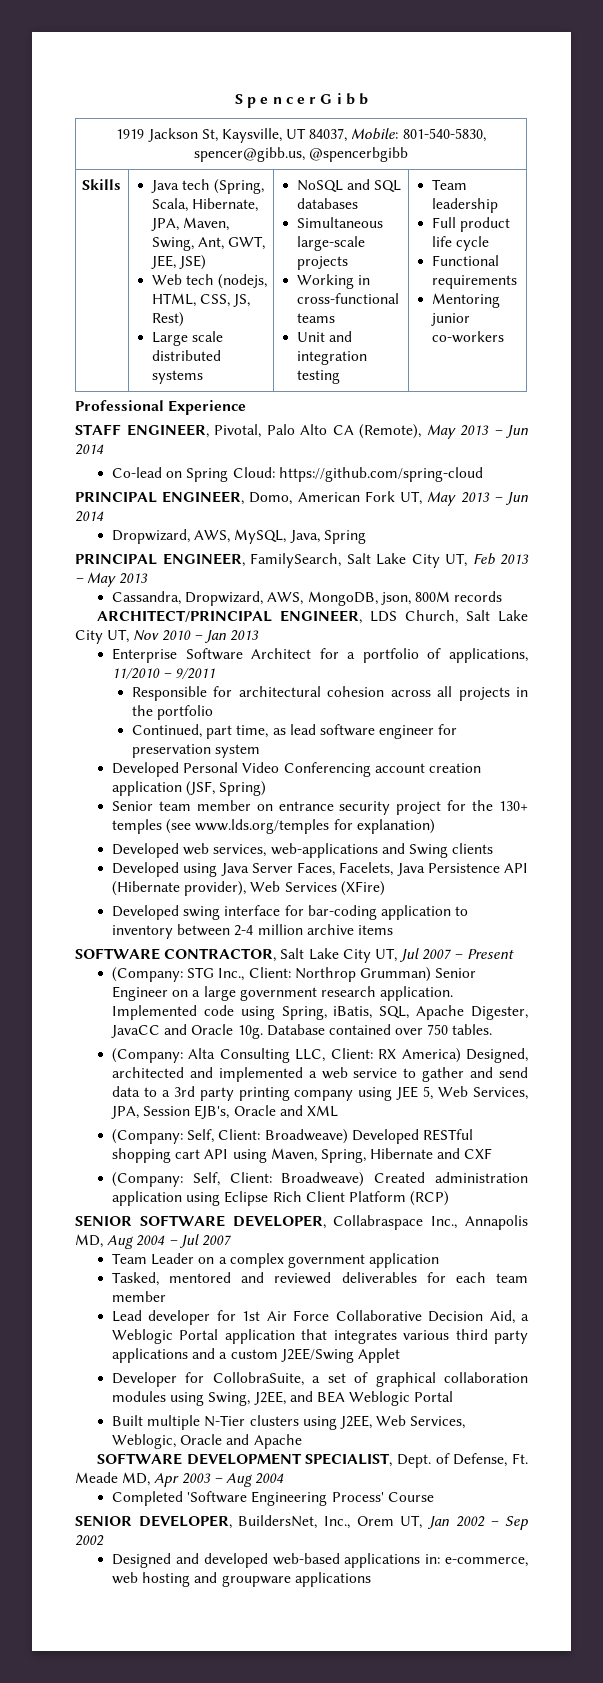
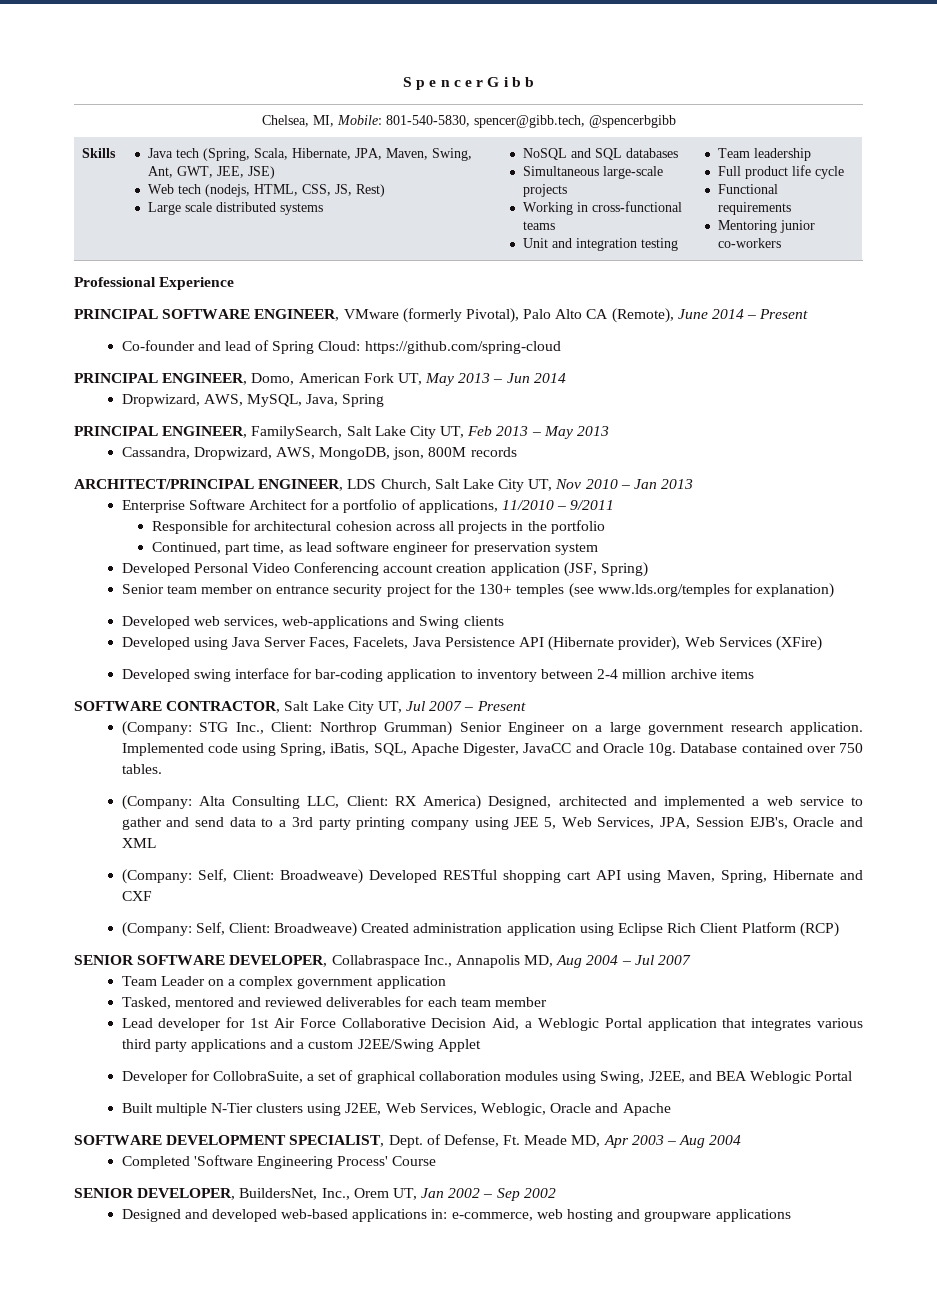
[116,128,348,143] 1919 Jackson St, Kaysville, UT 84037, -> [261,115,334,127] Chelsea, MI,
[193,147,305,162] spencer@gibb.us, -> [473,115,585,128] spencer@gibb.tech,
[75,424,528,439] [75,444,104,455] [112,467,183,478] STAFF ENGINEER, Pivotal, Palo Alto CA (Remote), May 2013 – Jun 2014 // Co-lead on -> [74,308,809,323] [121,340,270,351] PRINCIPAL SOFTWARE ENGINEER, VMware (formerly Pivotal), Palo Alto CA (Remote), June 2014 – Present // Co-founder and lead of

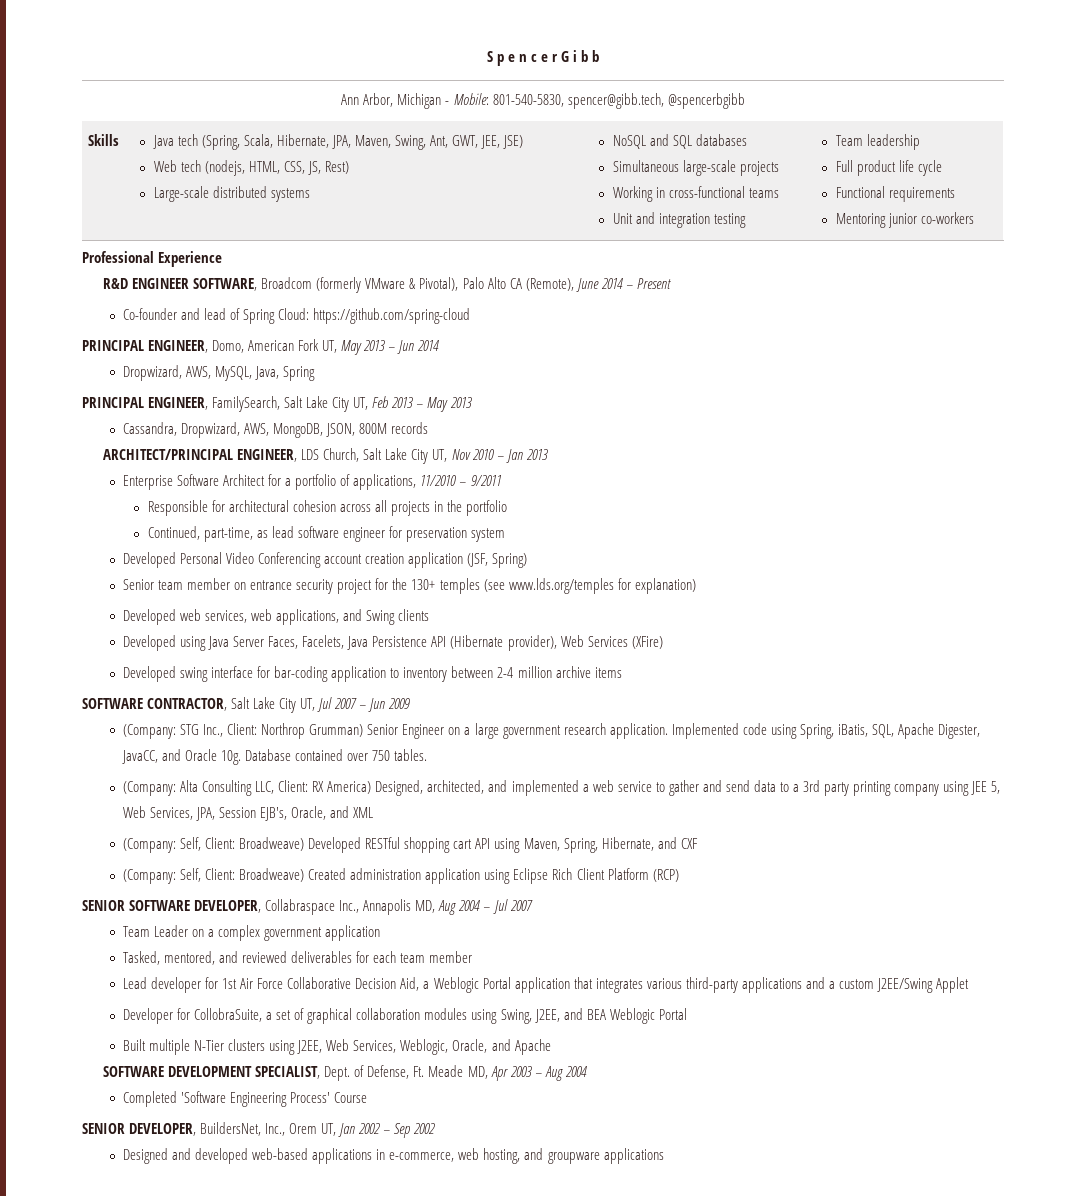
[261,115,334,127] Chelsea, MI, -> [341,93,450,109] Ann Arbor, Michigan -
[147,202,212,215] Large scale -> [153,186,209,202] Large-scale
[74,308,462,323] PRINCIPAL SOFTWARE ENGINEER, VMware (formerly -> [103,277,417,293] R&D ENGINEER SOFTWARE, Broadcom (formerly VMware &
[393,447,425,460] json, -> [326,423,356,437] JSON,
[225,542,285,555] part time, -> [203,527,253,542] part-time,
[282,616,389,629] web-applications -> [251,609,340,625] web applications,
[476,701,526,711] Present -> [368,698,411,712] Jun 2009
[523,743,572,753] JavaCC -> [122,750,159,764] JavaCC,
[558,796,627,806] architected -> [427,780,485,794] architected,
[793,817,835,827] Oracle -> [291,806,327,820] Oracle,
[772,870,834,880] Hibernate -> [601,837,654,851] Hibernate,
[174,997,234,1007] mentored -> [164,951,216,965] mentored,
[121,1039,187,1052] third party -> [685,977,738,993] third-party
[550,1103,592,1113] Oracle -> [452,1039,488,1053] Oracle,
[431,1209,448,1219] in: -> [376,1149,386,1160] in
[567,1209,614,1222] hosting -> [483,1148,521,1164] hosting,

